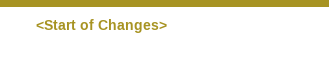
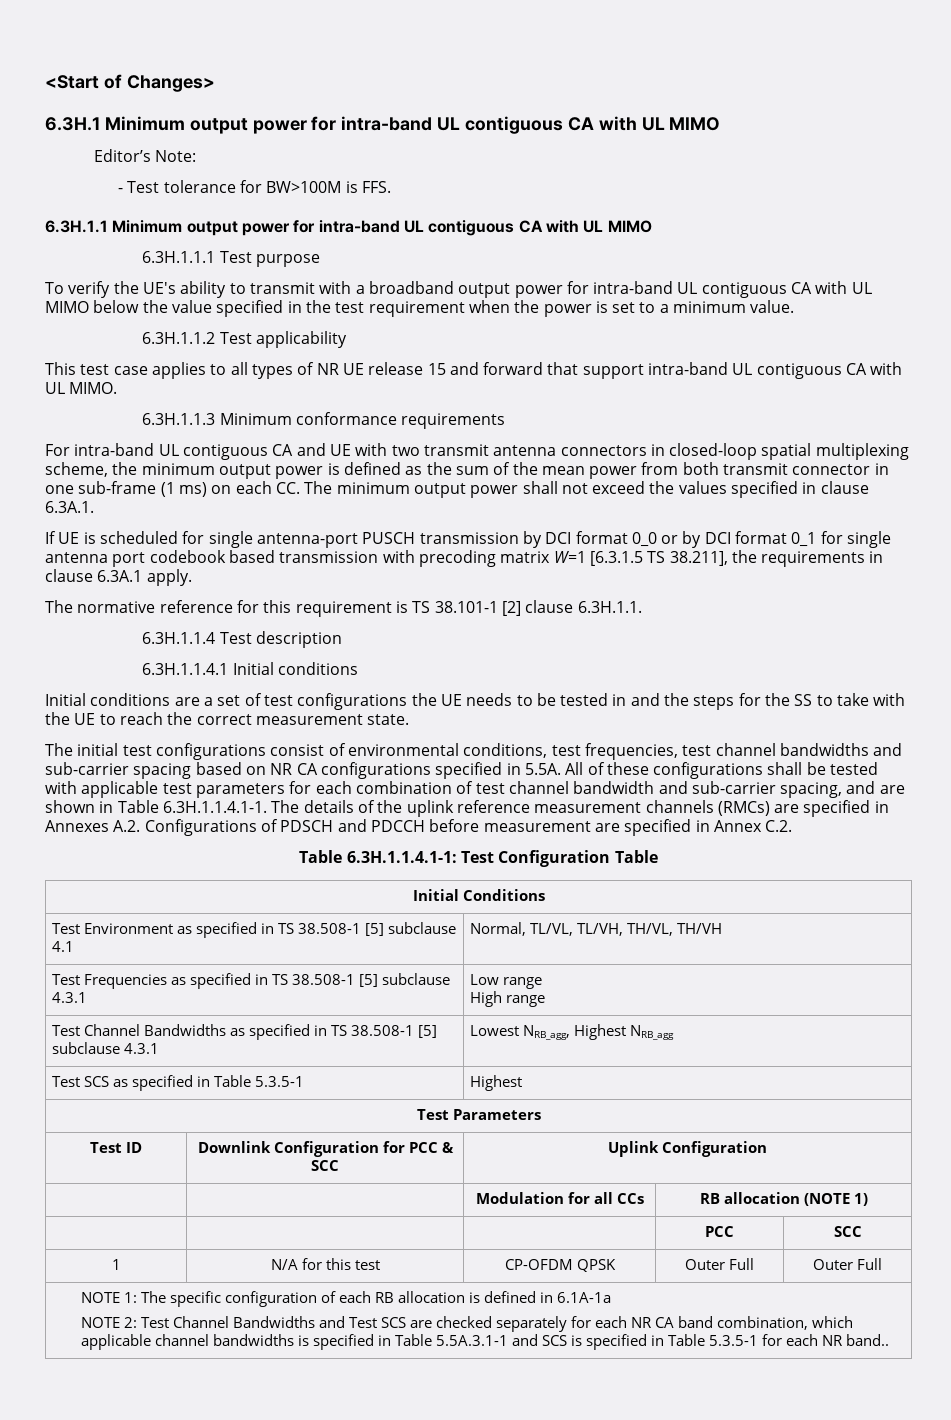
(167, 26) none -> [45,116,721,134] [93,149,196,162] [117,180,391,193] [45,220,652,236] [142,251,320,267] [45,281,872,298] [45,300,795,317] [142,331,347,348] [45,362,903,379] [45,382,118,394] [142,412,506,429] [45,443,909,460] [45,462,889,479] [45,481,869,498] [45,501,94,513] [45,531,892,548] [45,550,884,567] [45,569,192,586] [45,600,642,617] [142,631,342,648] [142,662,358,675] [45,693,906,710] [45,712,410,725] [45,743,903,760] [45,762,879,779] [45,781,905,798] [45,800,889,817] [45,819,793,836] [299,850,658,867] [412,889,545,901] [51,922,456,938] [51,941,74,952] [469,922,722,936] [51,973,450,989] [51,992,87,1003] [469,974,542,989] [469,991,545,1007] [51,1024,437,1040] [51,1042,159,1054] [469,1024,674,1040] [51,1075,304,1091] [469,1075,522,1091] [416,1109,541,1120] [90,1142,142,1153] [197,1141,454,1157] [311,1160,339,1171] [607,1141,767,1157] [475,1192,644,1204] [699,1192,868,1206] [705,1226,734,1237] [833,1226,862,1237] [111,1259,121,1270] [270,1258,380,1270] [504,1259,616,1272] [685,1258,754,1270] [813,1258,882,1270] [80,1291,611,1307] [80,1316,853,1332] [80,1334,889,1350] // 6.3H.1 Minimum output power for intra-band UL contiguous CA with UL MIMO // Editor’s Note: // - Test tolerance for BW>100M is FFS. // 6.3H.1.1 Minimum output power for intra-band UL contiguous CA with UL MIMO // 6.3H.1.1.1 Test purpose // To verify the UE's ability to transmit with a broadband output power for intra-band UL contiguous CA with UL MIMO below the value specified in the test requirement when the power is set to a minimum value. // 6.3H.1.1.2 Test applicability // This test case applies to all types of NR UE release 15 and forward that support intra-band UL contiguous CA with UL MIMO. // 6.3H.1.1.3 Minimum conformance requirements // For intra-band UL contiguous CA and UE with two transmit antenna connectors in closed-loop spatial multiplexing scheme, the minimum output power is defined as the sum of the mean power from both transmit connector in one sub-frame (1 ms) on each CC. The minimum output power shall not exceed the values specified in clause 6.3A.1. // If UE is scheduled for single antenna-port PUSCH transmission by DCI format 0_0 or by DCI format 0_1 for single antenna port codebook based transmission with precoding matrix W=1 [6.3.1.5 TS 38.211], the requirements in clause 6.3A.1 apply. // The normative reference for this requirement is TS 38.101-1 [2] clause 6.3H.1.1. // 6.3H.1.1.4 Test description // 6.3H.1.1.4.1 Initial conditions // Initial conditions are a set of test configurations the UE needs to be tested in and the steps for the SS to take with the UE to reach the correct measurement state. // The initial test configurations consist of environmental conditions, test frequencies, test channel bandwidths and sub-carrier spacing based on NR CA configurations specified in 5.5A. All of these configurations shall be tested with applicable test parameters for each combination of test channel bandwidth and sub-carrier spacing, and are shown in Table 6.3H.1.1.4.1-1. The details of the uplink reference measurement channels (RMCs) are specified in Annexes A.2. Configurations of PDSCH and PDCCH before measurement are specified in Annex C.2. // Table 6.3H.1.1.4.1-1: Test Configuration Table // Initial Conditions // Test Environment as specified in TS 38.508-1 [5] subclause 4.1 | Normal, TL/VL, TL/VH, TH/VL, TH/VH // Test Frequencies as specified in TS 38.508-1 [5] subclause 4.3.1 | Low range // High range // Test Channel Bandwidths as specified in TS 38.508-1 [5] subclause 4.3.1 | Lowest NRB_agg, Highest NRB_agg // Test SCS as specified in Table 5.3.5-1 | Highest // Test Parameters // Test ID | Downlink Configuration for PCC & SCC | Uplink Configuration // | | Modulation for all CCs | RB allocation (NOTE 1) // | | | PCC | SCC // 1 | N/A for this test | CP-OFDM QPSK | Outer Full | Outer Full // NOTE 1: The specific configuration of each RB allocation is defined in 6.1A-1a // NOTE 2: Test Channel Bandwidths and Test SCS are checked separately for each NR CA band combination, which applicable channel bandwidths is specified in Table 5.5A.3.1-1 and SCS is specified in Table 5.3.5-1 for each NR band..

